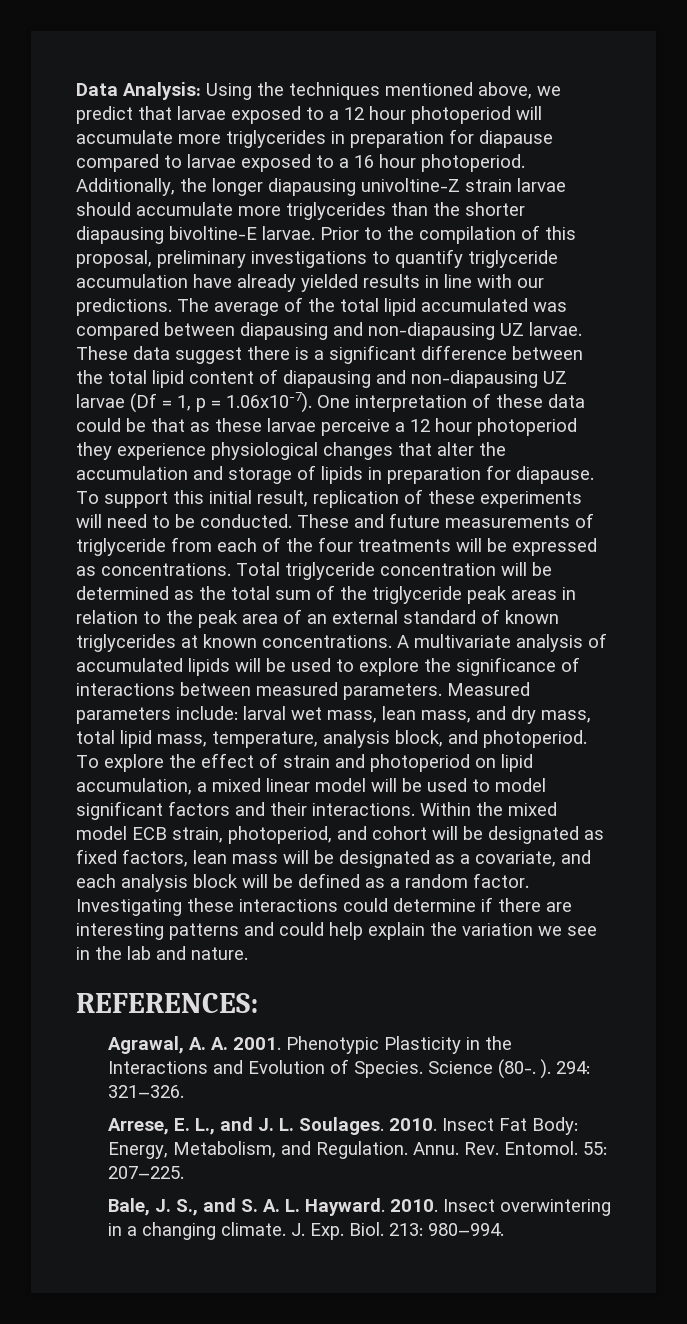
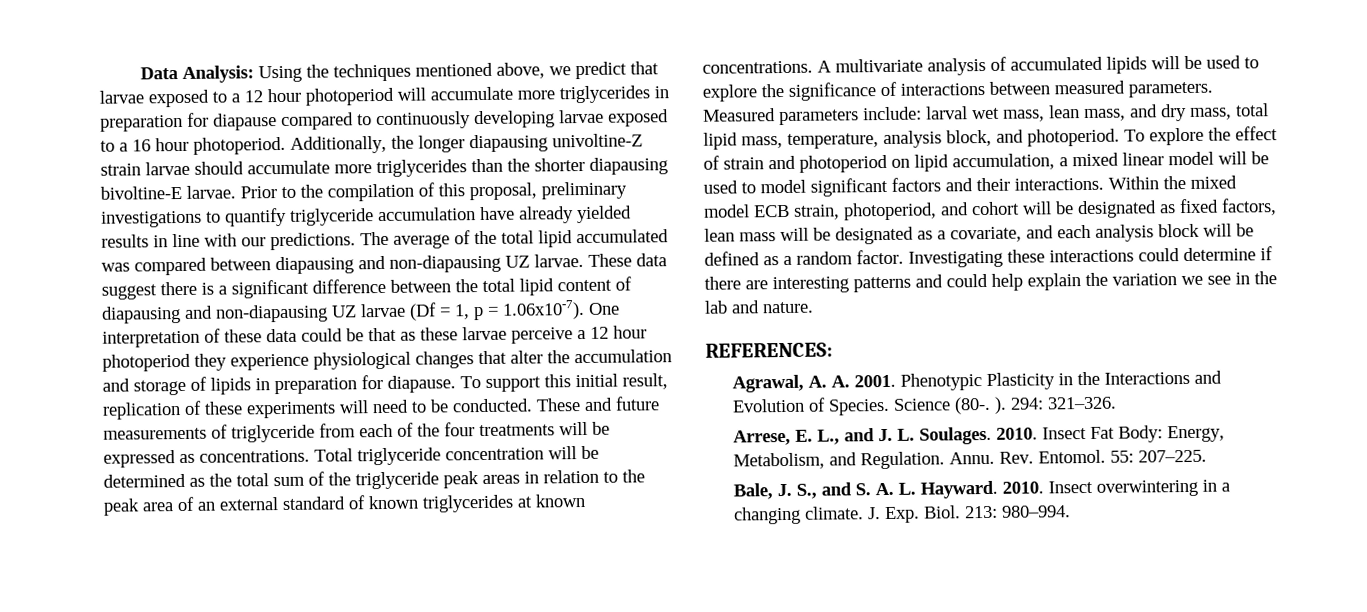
(182, 161) none -> [376,110,555,130] continuously developing

